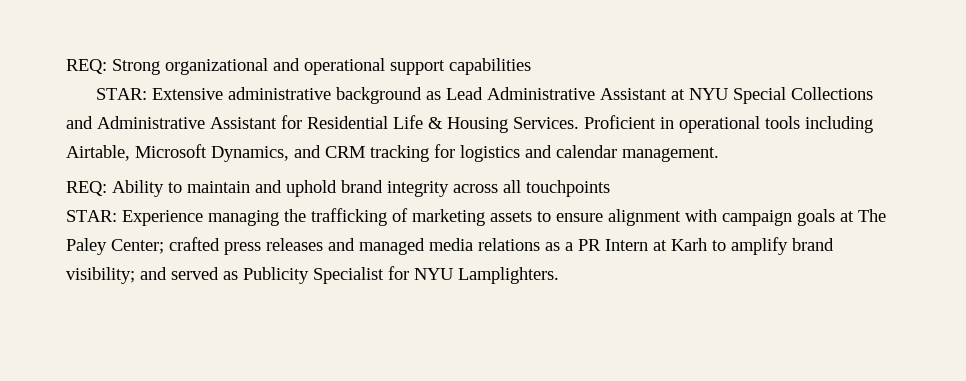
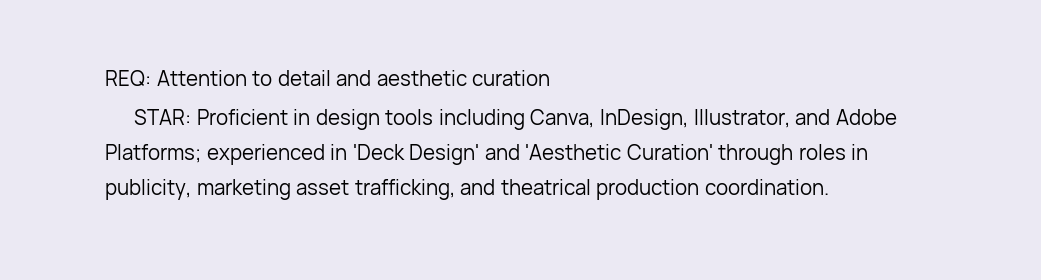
[66,58,531,75] [96,87,874,104] [66,115,579,133] REQ: Strong organizational and operational support capabilities // STAR: Extensive administrative background as Lead Administrative Assistant at NYU Special Collections and Administrative Assistant for Residential Life & Housing Services. -> [105,70,551,86] [134,109,192,125] REQ: Attention to detail and aesthetic curation // STAR:
[679,116,760,133] operational -> [315,109,380,130] design
[66,144,719,162] [66,180,610,197] [66,208,886,226] [66,237,834,255] [66,266,559,284] Airtable, Microsoft Dynamics, and CRM tracking for logistics and calendar management. // REQ: Ability to maintain and uphold brand integrity across all touchpoints // STAR: Experience managing the trafficking of marketing assets to ensure alignment with campaign goals at The Paley Center; crafted press releases and managed media relations as a PR Intern at Karh to amplify brand visibility; and served as Publicity Specialist for NYU Lamplighters. -> [530,109,897,130] [105,144,869,165] [105,179,829,200] Canva, InDesign, Illustrator, and Adobe Platforms; experienced in 'Deck Design' and 'Aesthetic Curation' through roles in publicity, marketing asset trafficking, and theatrical production coordination.

